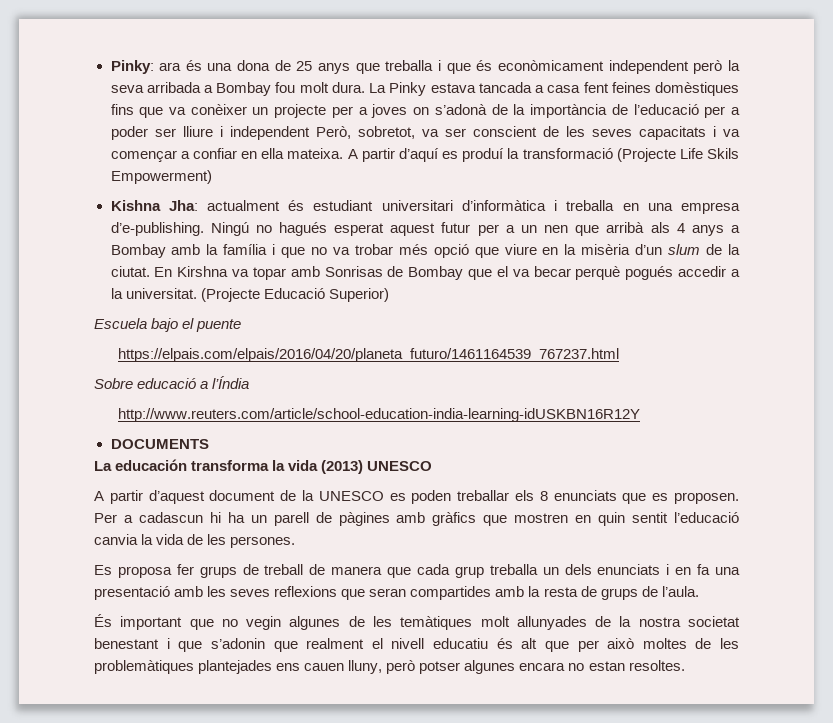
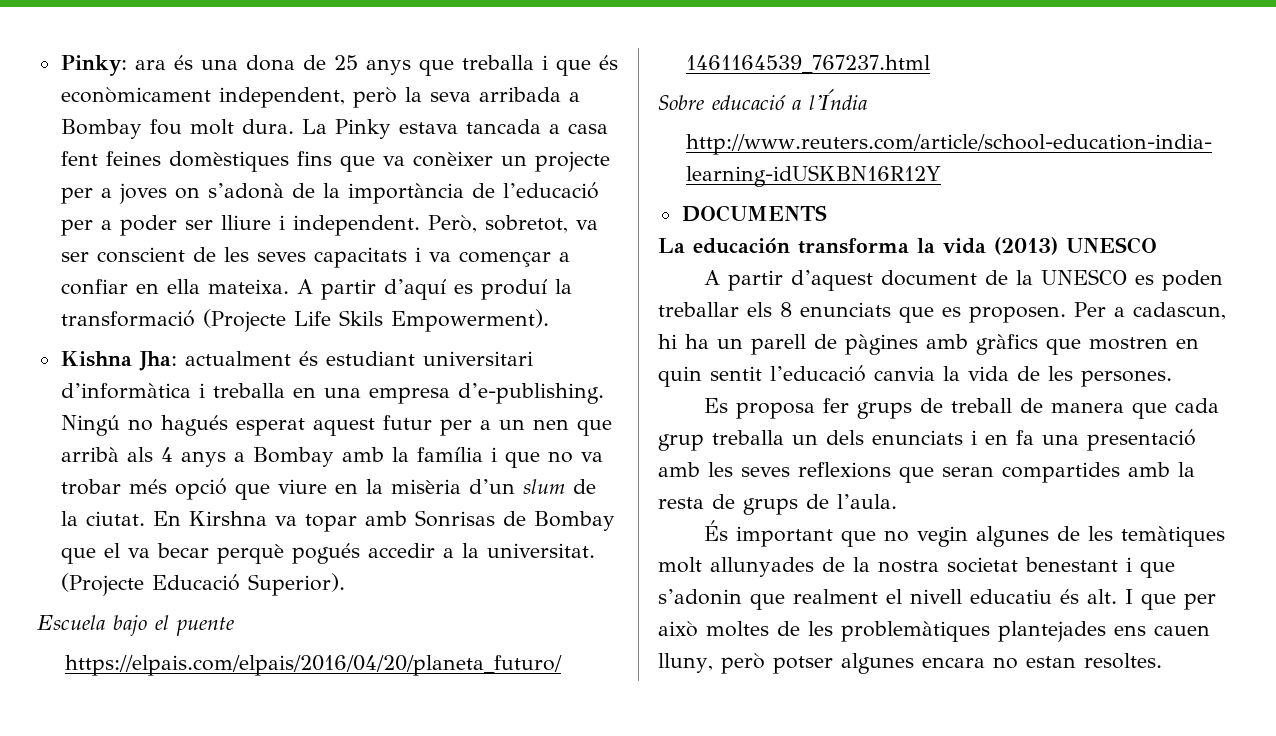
[608,60,689,74] independent -> [218,87,345,108] independent,
[229,126,310,140] independent -> [292,215,420,236] independent.
[110,170,212,184] Empowerment) -> [390,309,549,332] Empowerment).
[328,288,389,302] Superior) -> [247,573,345,596] Superior).
[138,512,203,523] cadascun -> [1132,302,1226,320] cadascun,
[521,638,538,649] alt -> [1087,589,1133,604] alt. I

